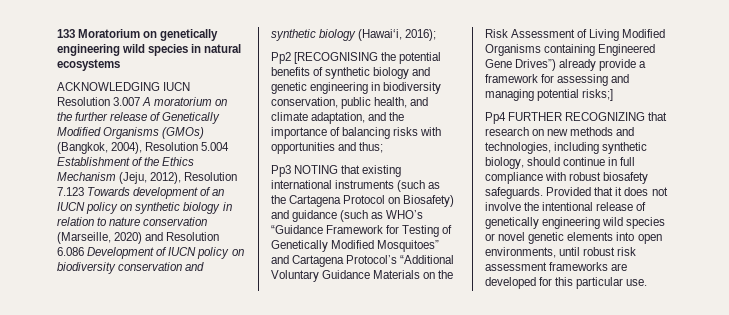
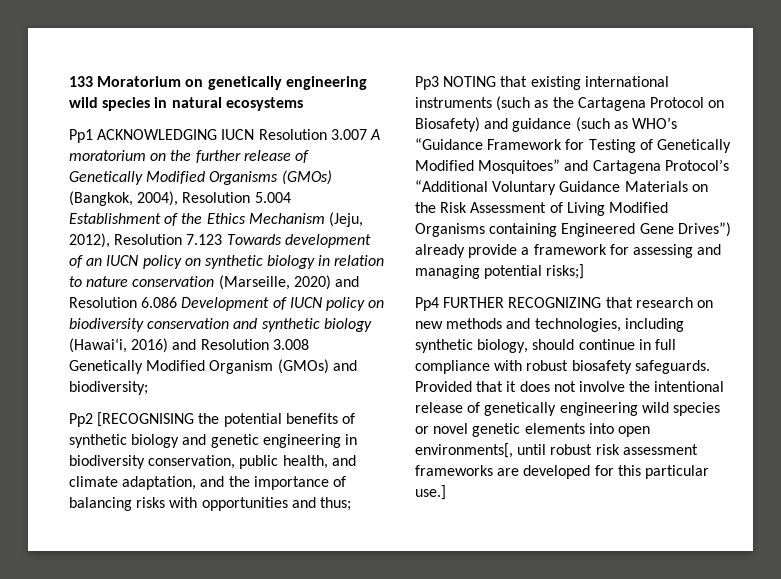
(120, 65) none -> [69,129,93,143] Pp1
[405,29,437,41] 2016); -> [131,338,309,353] [69,359,357,374] [69,381,148,395] 2016) and Resolution 3.008 Genetically Modified Organism (GMOs) and biodiversity;
[485,247,556,258] environments, -> [415,443,513,458] environments[,
[626,279,648,286] use. -> [415,485,446,500] use.]

